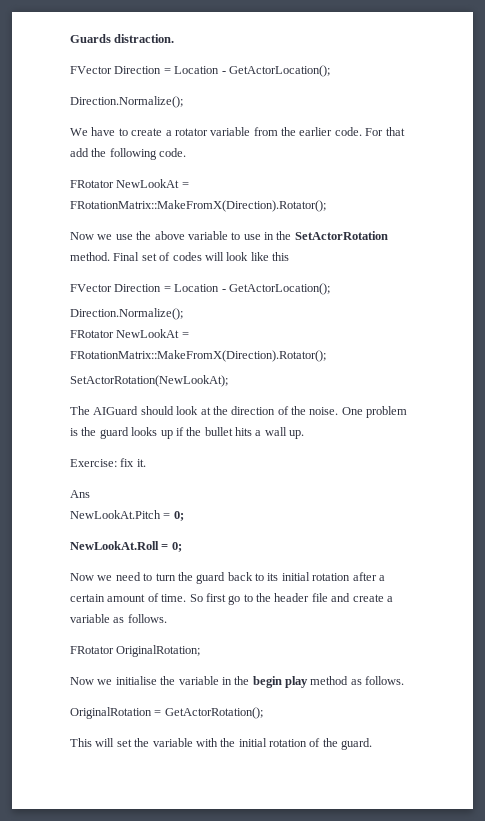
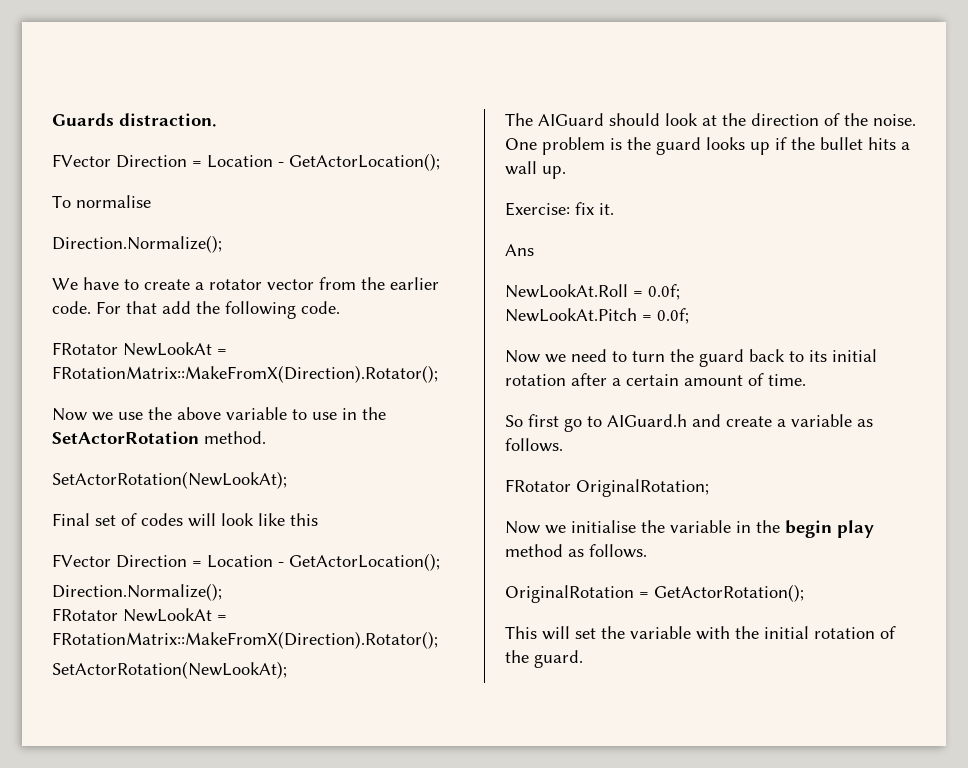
(330, 71) none -> [52,195,151,208] // To normalise
[210,127,251,136] variable -> [267,279,314,290] vector
(110, 256) none -> [52,471,287,489] // SetActorRotation(NewLookAt); //
(90, 494) none -> [505,284,680,300] // NewLookAt.Roll = 0.0f;
[173,511,184,521] [70,541,182,552] 0; // NewLookAt.Roll = 0; -> [657,308,689,324] 0.0f;
(187, 598) none -> (806, 380) //
[256,593,328,602] the header file -> [607,414,687,427] AIGuard.h

